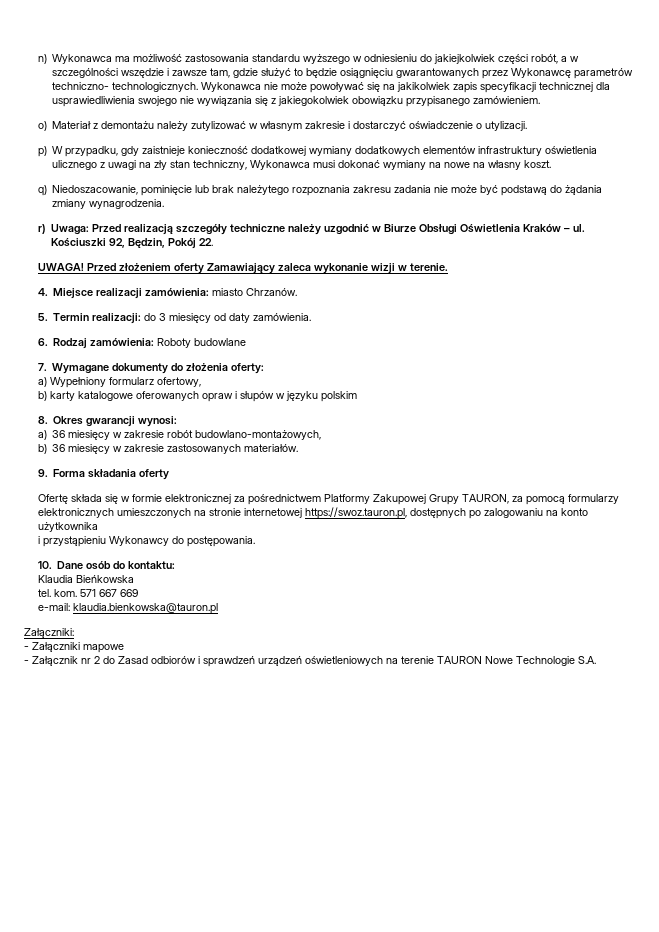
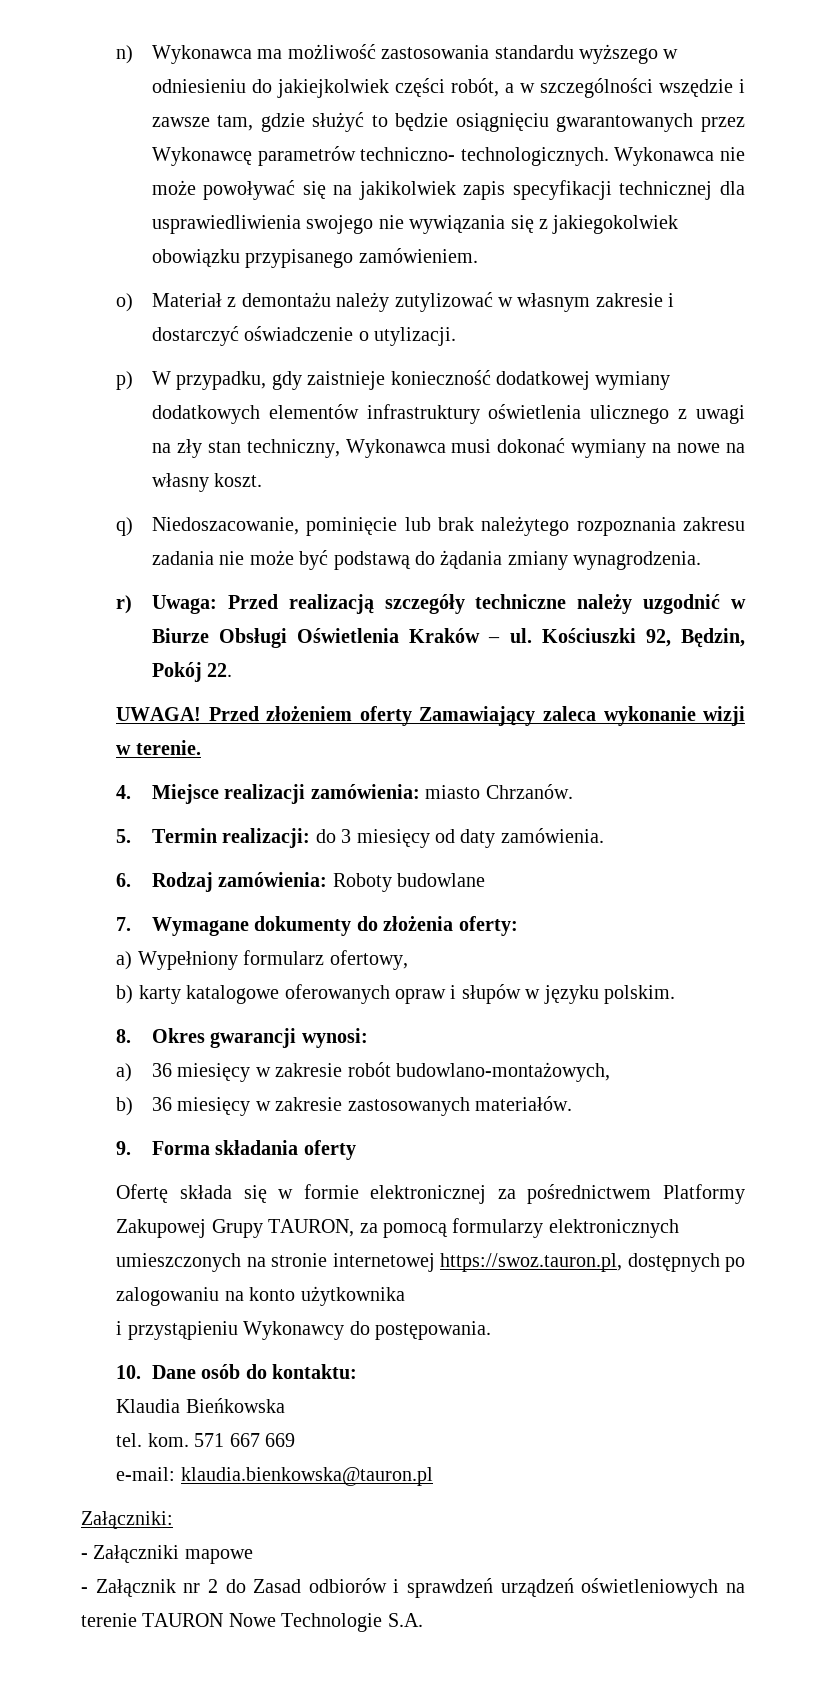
[320,391,357,402] polskim -> [604,985,676,1004] polskim.

